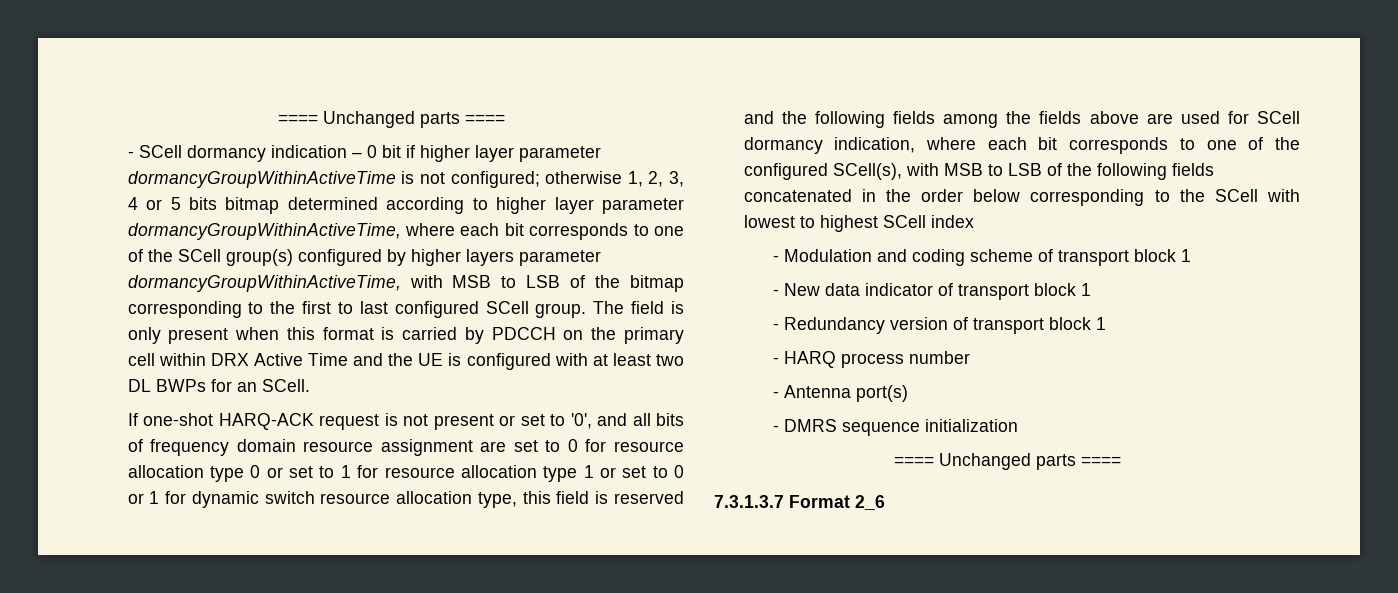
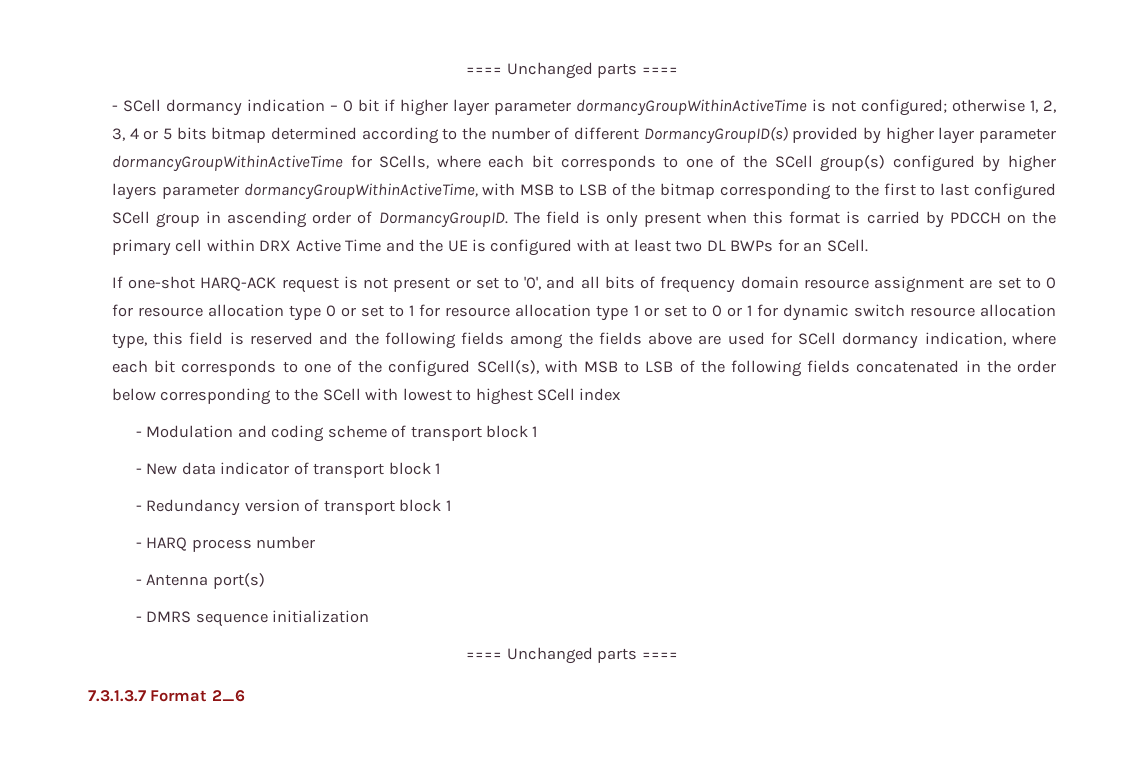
[496,197,684,214] [127,223,401,240] higher layer parameter dormancyGroupWithinActiveTime, -> [461,126,1056,144] [111,155,430,172] the number of different DormancyGroupID(s) provided by higher layer parameter dormancyGroupWithinActiveTime for SCells,
[535,303,587,318] group. -> [156,211,508,228] group in ascending order of DormancyGroupID.

